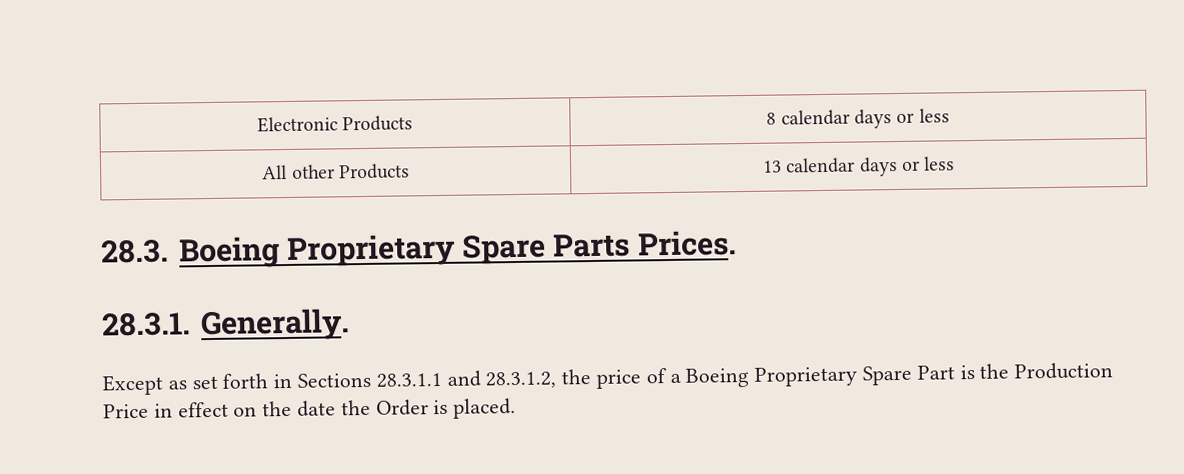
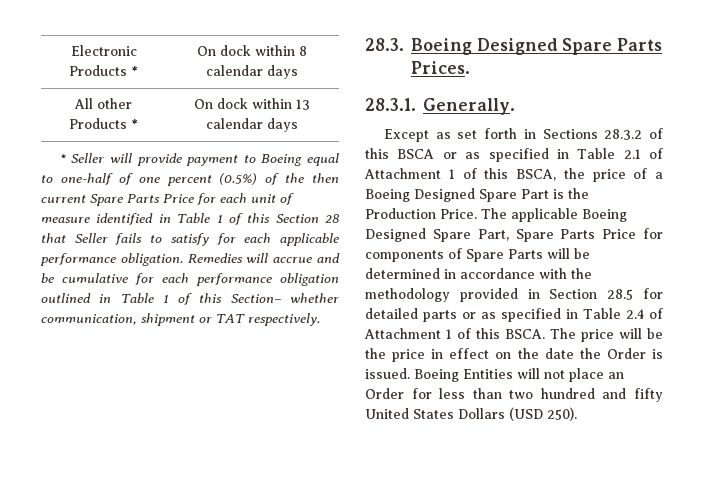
(414, 123) | -> [131,66,138,76] [197,45,295,56] * | On dock within
[896,108,950,124] or less -> (298, 72) none
(410, 171) | -> [131,119,138,129] [194,98,292,109] * | On dock within
[901,156,956,171] or less -> [59,153,339,166] [41,173,339,186] [41,193,294,206] [41,213,339,225] [41,233,340,246] [40,253,341,266] [41,273,339,286] [41,293,339,305] [41,313,320,326] // * Seller will provide payment to Boeing equal to one-half of one percent (0.5%) of the then current Spare Parts Price for each unit of measure identified in Table 1 of this Section 28 that Seller fails to satisfy for each applicable performance obligation. Remedies will accrue and be cumulative for each performance obligation outlined in Table 1 of this Section– whether communication, shipment or TAT respectively.
[285,233,455,268] Proprietary -> [476,38,558,55] Designed
[375,370,557,389] 28.3.1.1 and 28.3.1.2, -> [604,128,663,140] [365,148,663,162] [364,168,556,181] 28.3.2 of this BSCA or as specified in Table 2.1 of Attachment 1 of this BSCA,
[754,366,858,387] Proprietary -> [414,188,475,202] Designed
[103,403,149,419] Price -> [440,208,627,222] [365,228,663,242] [365,248,590,262] [365,268,592,279] [365,288,663,302] [365,308,663,322] [364,328,663,342] [365,348,426,362] Price. The applicable Boeing Designed Spare Part, Spare Parts Price for components of Spare Parts will be determined in accordance with the methodology provided in Section 28.5 for detailed parts or as specified in Table 2.4 of Attachment 1 of this BSCA. The price will be the price
[453,398,517,419] placed. -> [365,368,624,382] [365,388,663,402] [365,407,577,421] issued. Boeing Entities will not place an Order for less than two hundred and fifty United States Dollars (USD 250).

